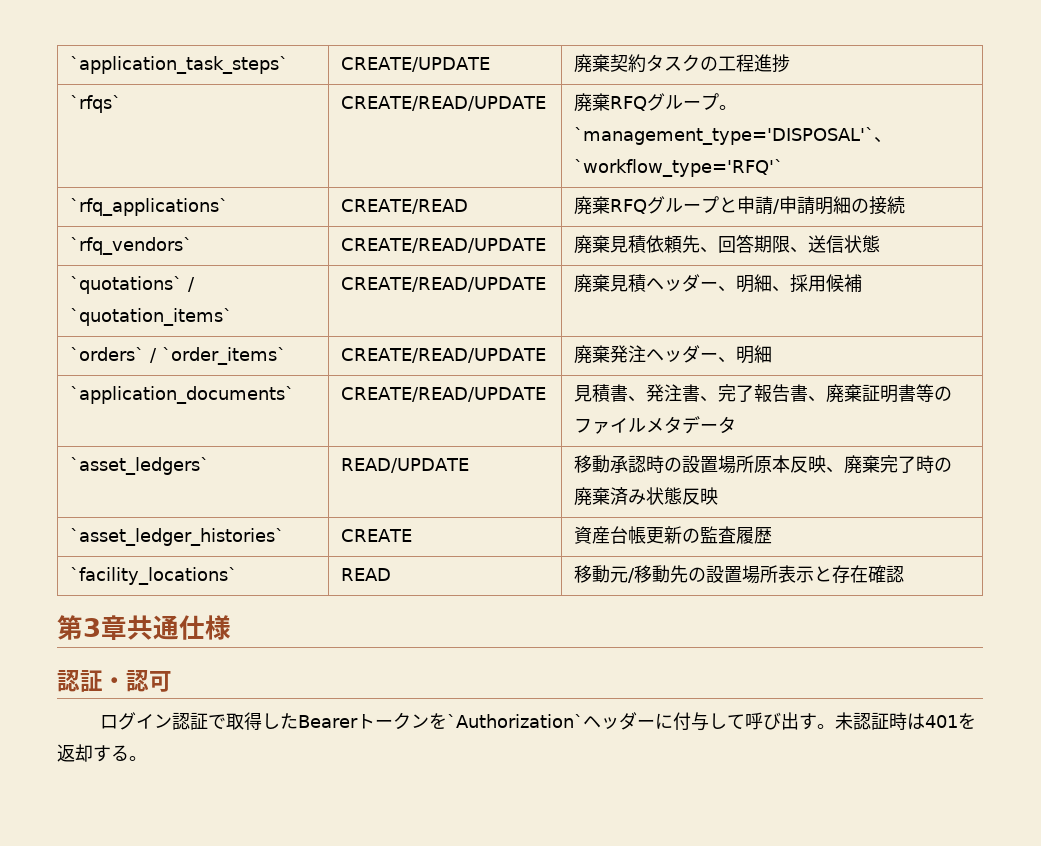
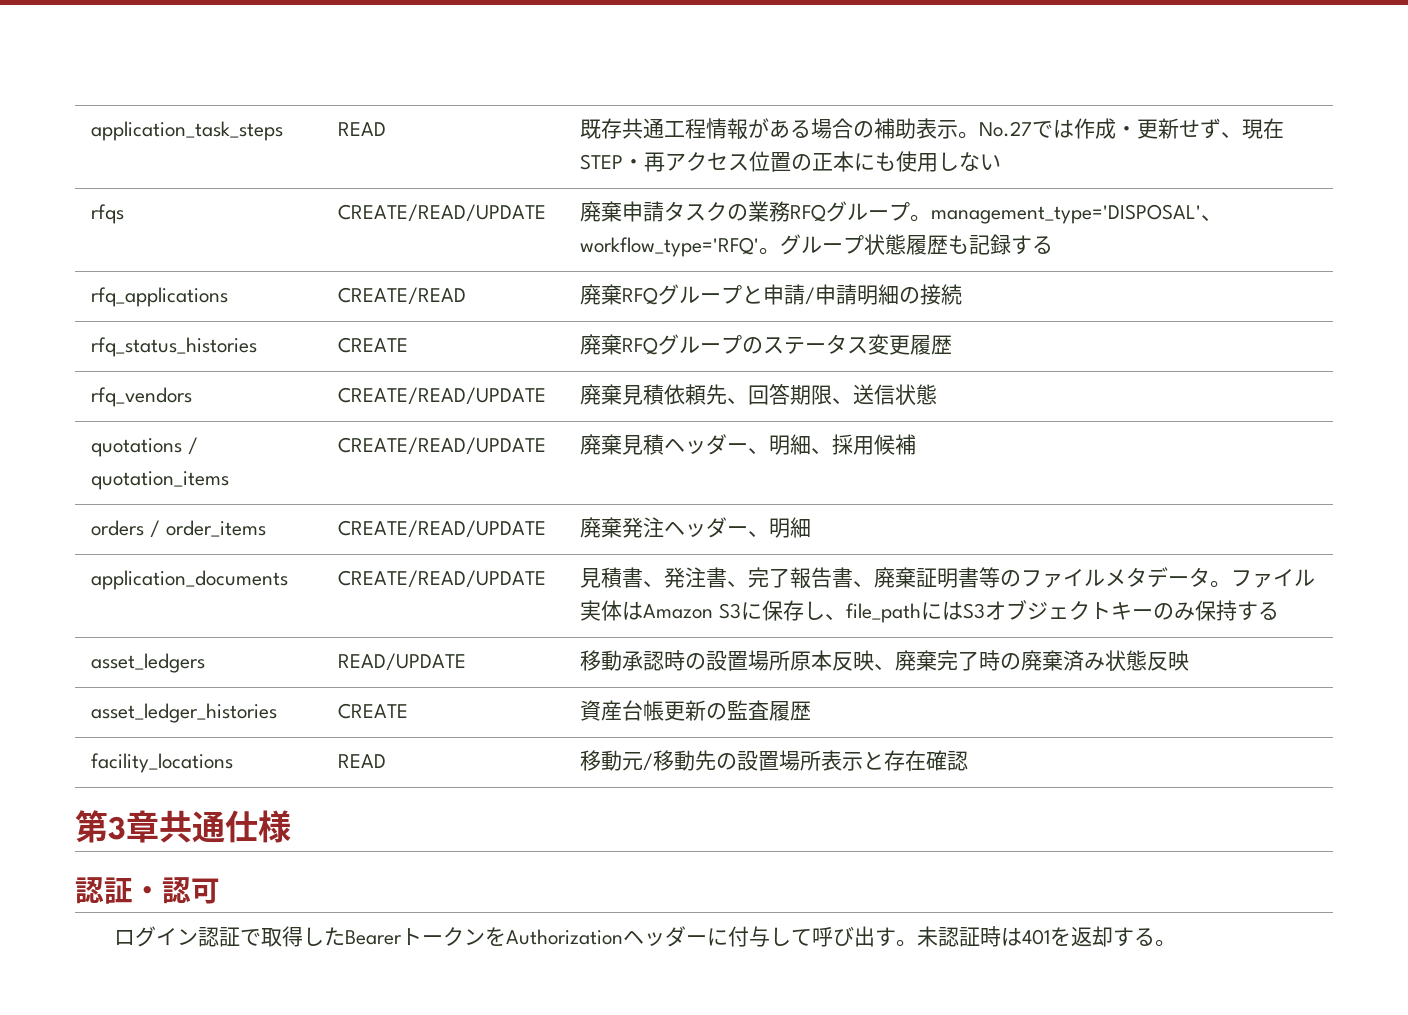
[70,56,289,74] [341,57,491,72] [574,54,791,73] [70,95,122,113] [341,96,547,111] [574,93,738,112] [574,127,893,145] [574,159,784,177] [70,198,229,216] `application_task_steps` | CREATE/UPDATE | 廃棄契約タスクの工程進捗 // `rfqs` | CREATE/READ/UPDATE | 廃棄RFQグループ。`management_type='DISPOSAL'`、`workflow_type='RFQ'` // `rfq_applications` -> [91,121,284,141] [338,122,387,136] [580,118,1285,140] [580,151,1002,172] [91,204,125,224] [338,204,547,222] [580,201,1223,224] [580,234,1054,257] [91,287,229,307] application_task_steps | READ | 既存共通工程情報がある場合の補助表示。No.27では作成・更新せず、現在STEP・再アクセス位置の正本にも使用しない // rfqs | CREATE/READ/UPDATE | 廃棄申請タスクの業務RFQグループ。management_type='DISPOSAL'、workflow_type='RFQ'。グループ状態履歴も記録する // rfq_applications
[70,237,193,255] `rfq_vendors` -> [91,337,258,357] [338,337,409,353] [580,334,953,355] [91,387,193,407] rfq_status_histories | CREATE | 廃棄RFQグループのステータス変更履歴 // rfq_vendors
[70,276,196,294] [70,308,233,326] `quotations` / `quotation_items` -> [91,437,199,457] [91,471,230,490] quotations / quotation_items
[70,347,287,365] `orders` / `order_items` -> [91,520,266,538] orders / order_items
[70,386,295,404] `application_documents` -> [91,570,289,590] application_documents
[70,457,210,475] // `asset_ledgers` -> [1210,569,1316,588] [580,600,1280,623] [91,653,206,673] 。ファイル実体はAmazon S3に保存し、file_pathにはS3オブジェクトキーのみ保持する // asset_ledgers
[70,528,285,546] `asset_ledger_histories` -> [91,703,278,723] asset_ledger_histories
[70,567,238,585] `facility_locations` -> [91,753,234,773] facility_locations
[446,714,583,728] `Authorization` -> [505,929,623,945] Authorization

